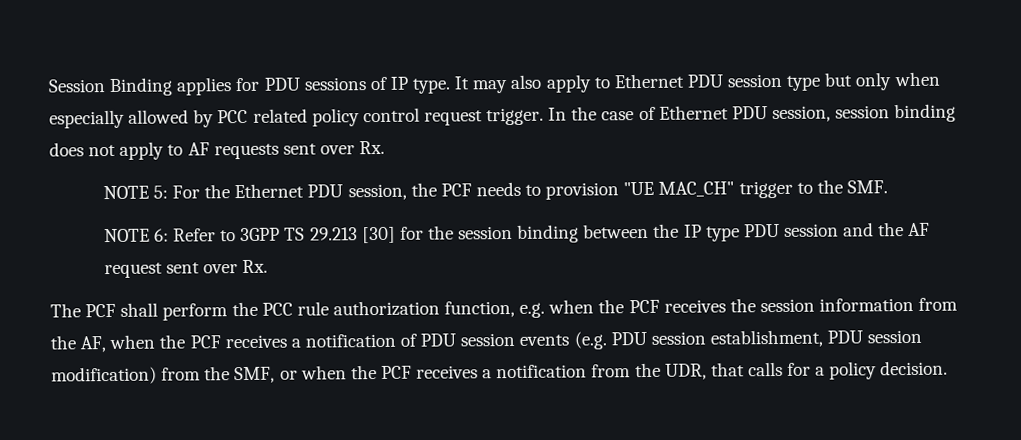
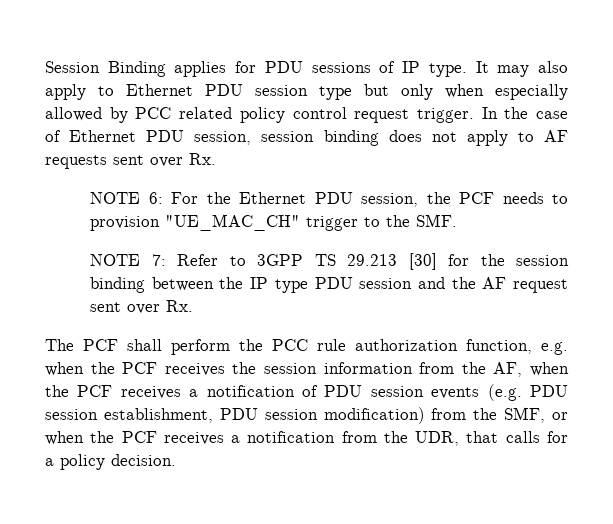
[152,185,168,199] 5: -> [148,192,163,204] 6:
[623,181,735,197] "UE MAC_CH" -> [165,214,301,231] "UE_MAC_CH"
[153,228,169,242] 6: -> [151,254,166,266] 7:

